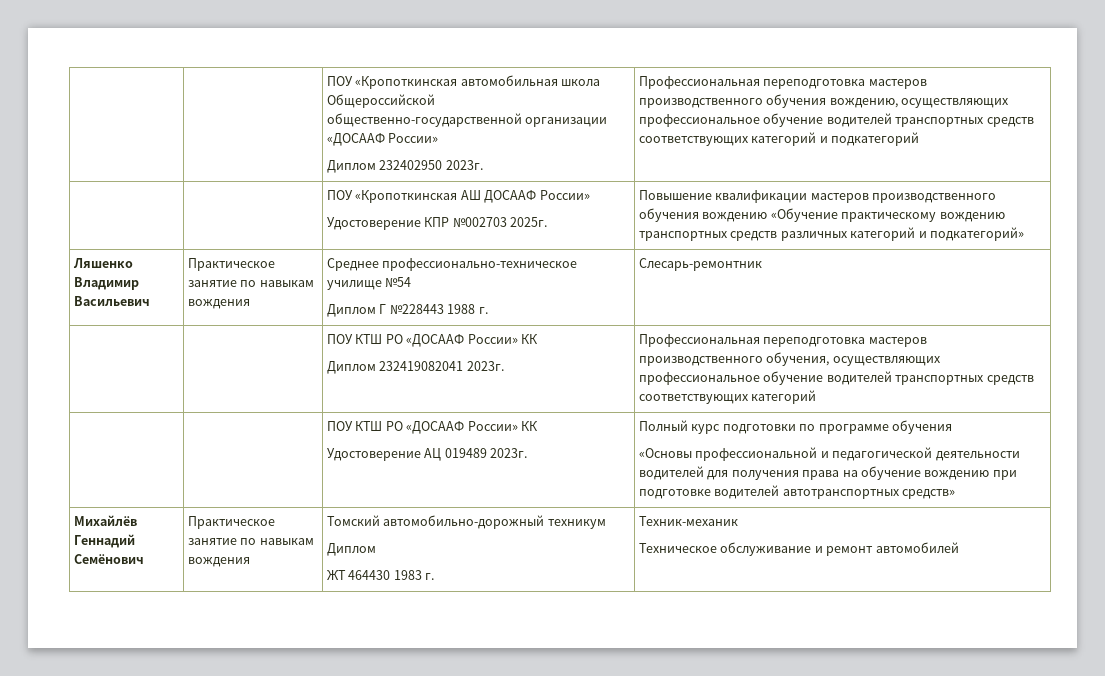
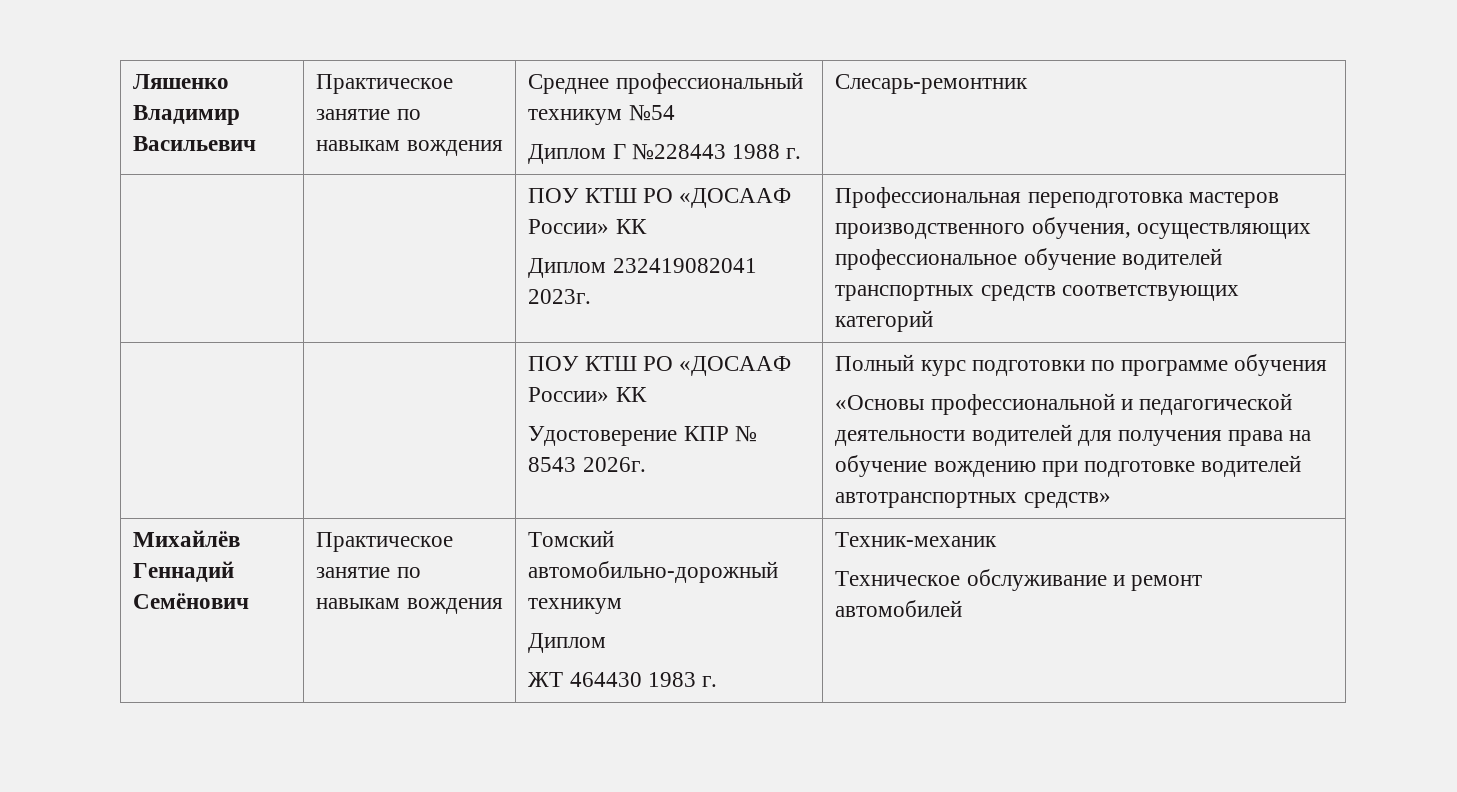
[327,75,601,89] [327,94,436,108] [327,113,608,127] [327,133,439,146] [327,160,483,173] [639,76,927,89] [639,94,1010,108] [639,113,1034,127] [639,132,920,146] [327,190,590,203] [327,217,548,230] [639,190,997,203] [639,208,1005,222] [639,227,1024,241] | | ПОУ «Кропоткинская автомобильная школа Общероссийской общественно-государственной организации «ДОСААФ России» // Диплом 232402950 2023г. | Профессиональная переподготовка мастеров производственного обучения вождению, осуществляющих профессиональное обучение водителей транспортных средств соответствующих категорий и подкатегорий // | | ПОУ «Кропоткинская АШ ДОСААФ России» // Удостоверение КПР №002703 2025г. | Повышение квалификации мастеров производственного обучения вождению «Обучение практическому вождению транспортных средств различных категорий и подкатегорий» // -> (133, 81) none
[382,258,578,271] [327,280,383,290] профессионально-техническое училище -> [615,72,803,94] [528,109,623,125] профессиональный техникум
[424,448,528,461] АЦ 019489 2023г. -> [683,426,757,442] [528,457,646,472] КПР № 8543 2026г.

